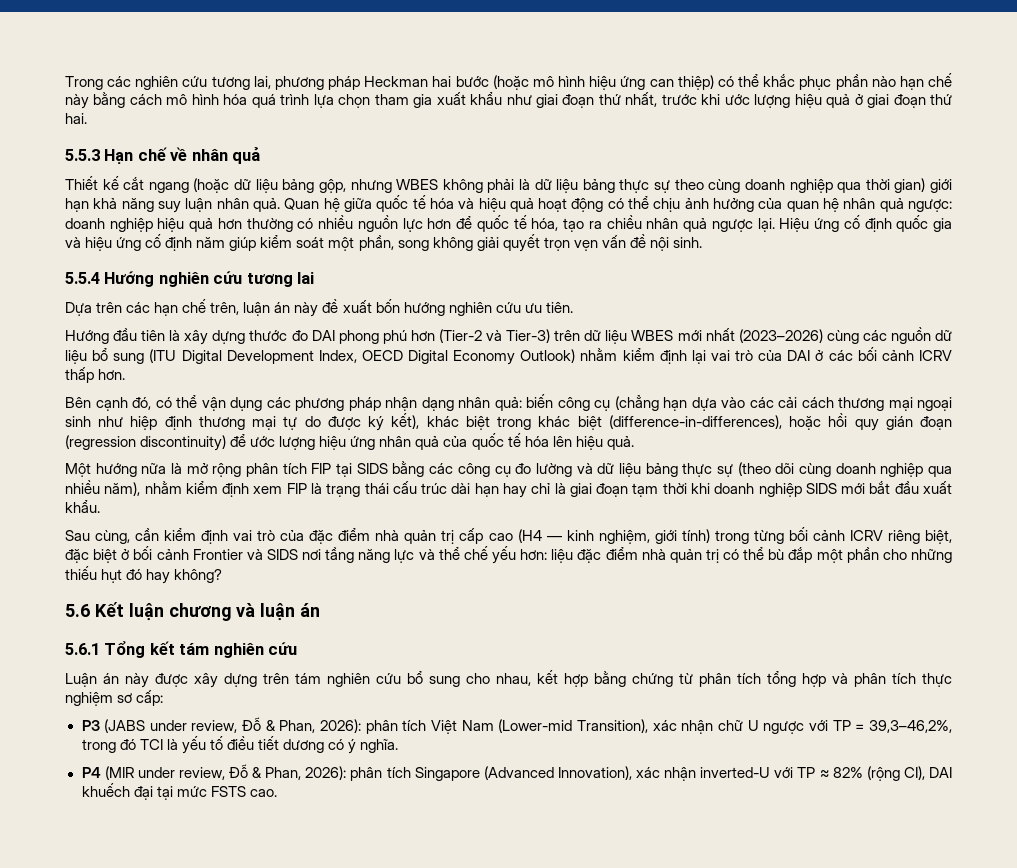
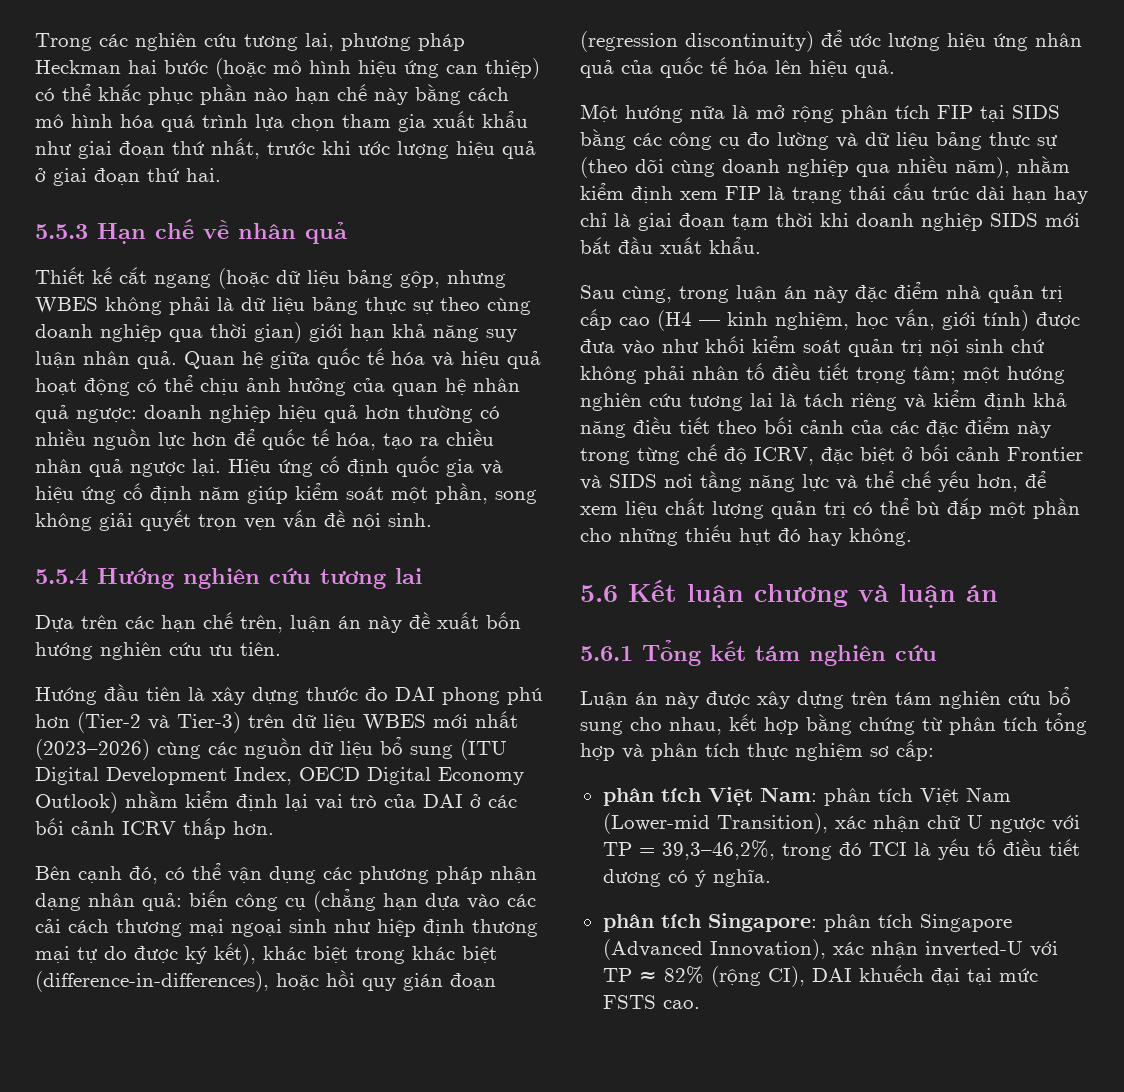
[135,528,305,544] cần kiểm định vai trò của -> [679,285,848,303] trong luận án này
[654,527,952,544] giới tính) trong từng bối cảnh ICRV riêng biệt, -> [856,309,1080,331] [580,336,1045,357] [580,363,1065,384] [580,390,1067,411] [580,417,1051,438] [580,444,814,465] học vấn, giới tính) được đưa vào như khối kiểm soát quản trị nội sinh chứ không phải nhân tố điều tiết trọng tâm; một hướng nghiên cứu tương lai là tách riêng và kiểm định khả năng điều tiết theo bối cảnh của các đặc điểm này trong từng chế độ ICRV,
[520,547,666,563] hơn: liệu đặc điểm nhà -> [977,471,1046,492] [580,498,764,519] hơn, để xem liệu chất lượng
[174,569,223,583] không? -> [849,528,912,546] không.
[81,717,362,733] P3 (JABS under review, Đỗ & Phan, 2026): -> [602,787,817,806] phân tích Việt Nam:
[81,764,347,780] P4 (MIR under review, Đỗ & Phan, 2026): -> [602,913,817,932] phân tích Singapore:

